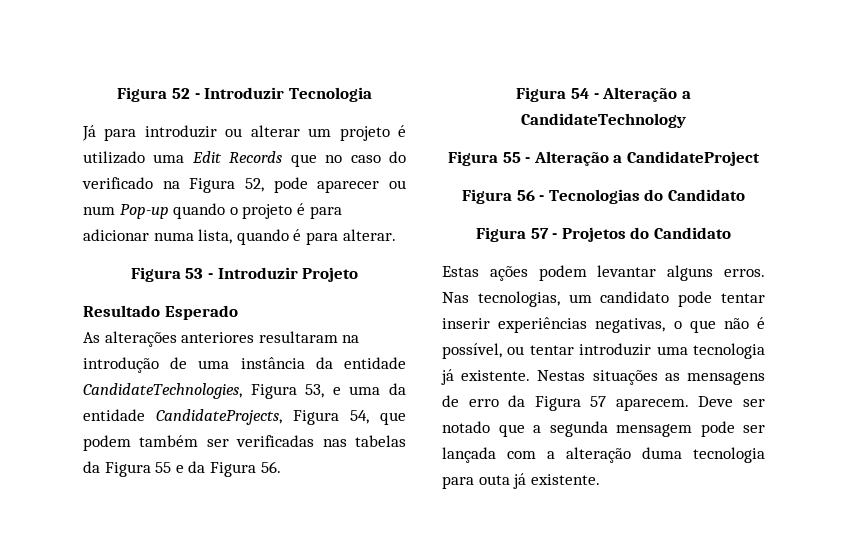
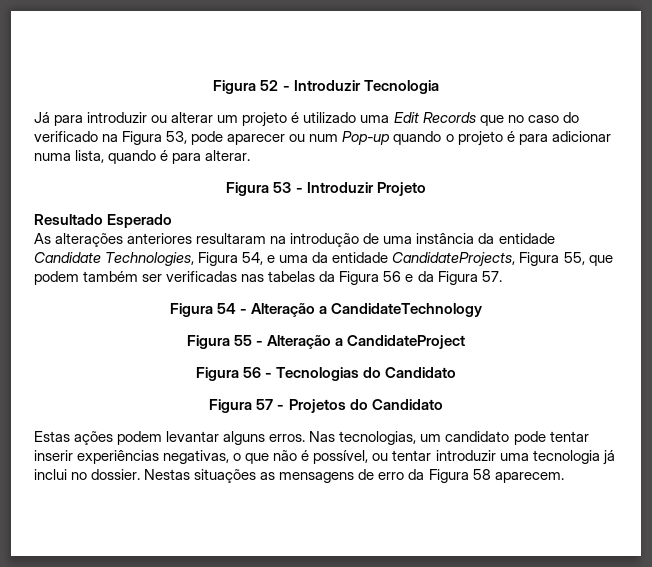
[244,178,264,192] 52, -> [166,131,188,144] 53,
[83,383,325,399] CandidateTechnologies, Figura 53, -> [34,252,264,266] Candidate Technologies, Figura 54,
[350,410,369,424] 54, -> [563,252,585,265] 55,
[155,462,172,473] 55 -> [383,271,402,282] 56
[260,461,281,473] 56. -> [481,271,502,282] 57.
[461,370,531,381] existente. -> [34,469,141,480] inclui no dossier.
[590,396,765,411] [442,421,765,437] [442,447,765,463] [442,473,600,489] 57 aparecem. Deve ser notado que a segunda mensagem pode ser lançada com a alteração duma tecnologia para outa já existente. -> [472,469,564,483] 58 aparecem.

